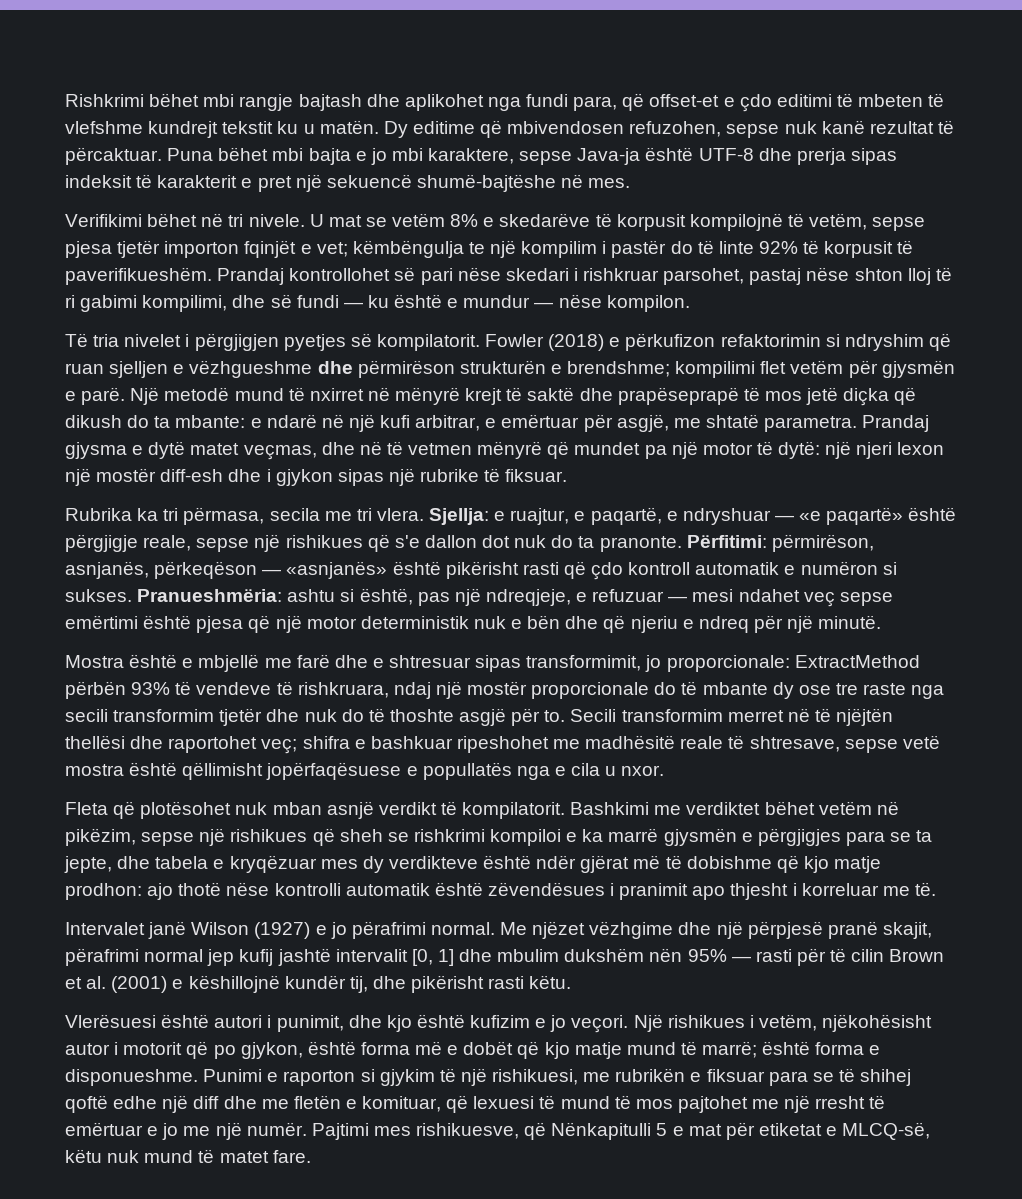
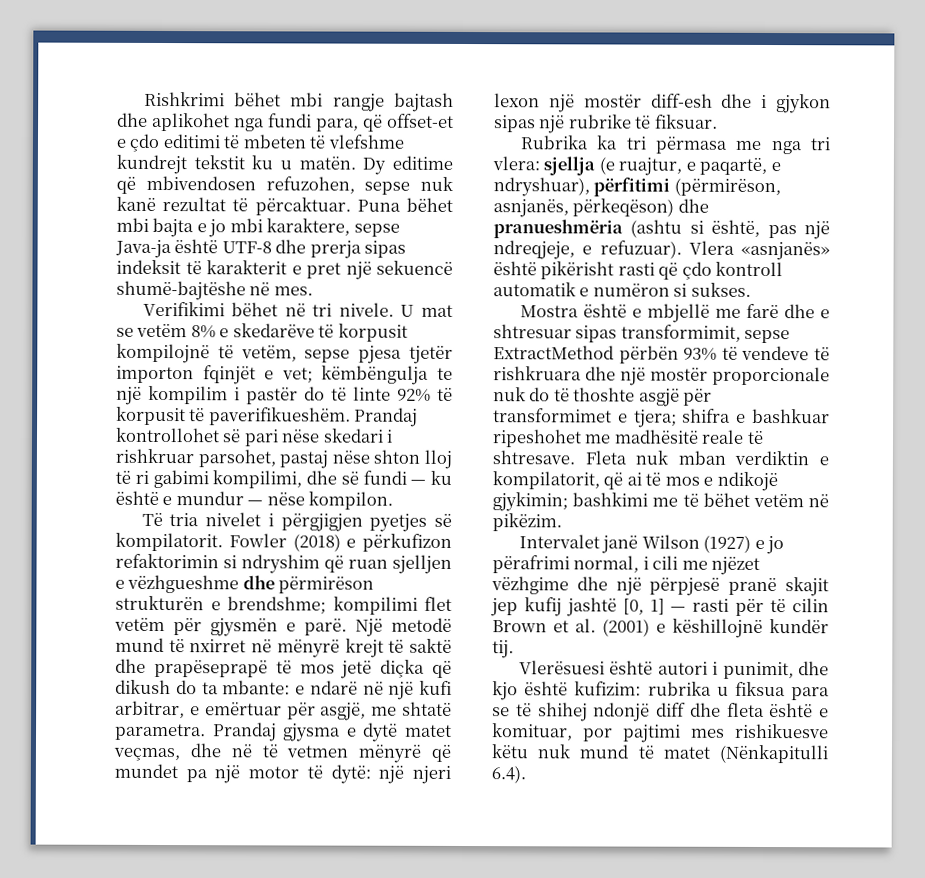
[183,507,957,525] [65,534,874,552] [65,561,282,579] përmasa, secila me tri vlera. Sjellja: e ruajtur, e paqartë, e ndryshuar — «e paqartë» është përgjigje reale, sepse një rishikues që s'e dallon dot nuk do ta pranonte. Përfitimi: përmirëson, asnjanës, përkeqëson — -> [654,136,831,155] [492,156,781,176] [493,177,781,197] [493,198,709,218] [493,219,830,240] [493,240,735,260] përmasa me nga tri vlera: sjellja (e ruajtur, e paqartë, e ndryshuar), përfitimi (përmirëson, asnjanës, përkeqëson) dhe pranueshmëria (ashtu si është, pas një ndreqjeje, e refuzuar). Vlera
[137,588,893,607] [65,615,882,633] Pranueshmëria: ashtu si është, pas një ndreqjeje, e refuzuar — mesi ndahet veç sepse emërtimi është pjesa që një motor deterministik nuk e bën dhe që njeriu e ndreq për një minutë. -> (751, 289) none
[645,655,790,672] jo proporcionale: -> [744,329,791,344] sepse
[297,682,431,699] rishkruara, ndaj -> [493,366,616,381] rishkruara dhe
[654,681,945,699] [65,708,300,726] do të mbante dy ose tre raste nga secili transformim tjetër dhe -> (830, 376) none
[544,708,894,726] [65,735,298,754] to. Secili transformim merret në të njëjtën thellësi dhe raportohet veç; -> [493,408,677,428] transformimet e tjera;
[749,735,940,753] [65,762,665,780] [65,801,899,819] [65,828,933,846] [64,855,882,873] [65,882,936,900] shtresave, sepse vetë mostra është qëllimisht jopërfaqësuese e popullatës nga e cila u nxor. // Fleta që plotësohet nuk mban asnjë verdikt të kompilatorit. Bashkimi me verdiktet bëhet vetëm në pikëzim, sepse një rishikues që sheh se rishkrimi kompiloi e ka marrë gjysmën e përgjigjes para se ta jepte, dhe tabela e kryqëzuar mes dy verdikteve është ndër gjërat më të dobishme që kjo matje prodhon: ajo thotë nëse kontrolli automatik është zëvendësues i pranimit apo thjesht i korreluar me të. -> [492,450,829,466] [492,471,778,492] [492,492,829,512] [492,513,562,532] shtresave. Fleta nuk mban verdiktin e kompilatorit, që ai të mos e ndikojë gjykimin; bashkimi me të bëhet vetëm në pikëzim.
[430,922,528,935] normal. Me -> [573,555,708,573] normal, i cili me
[882,922,932,939] [65,948,204,966] skajit, përafrimi normal -> [785,577,829,597] skajit
[335,949,408,962] intervalit -> (617, 607) none
[459,948,727,962] dhe mbulim dukshëm nën 95% -> (665, 606) none
[349,975,572,993] tij, dhe pikërisht rasti këtu. -> [492,640,514,659] tij.
[470,1014,933,1033] [65,1041,881,1059] [65,1068,912,1086] [65,1095,886,1113] [65,1122,931,1140] kufizim e jo veçori. Një rishikues i vetëm, njëkohësisht autor i motorit që po gjykon, është forma më e dobët që kjo matje mund të marrë; është forma e disponueshme. Punimi e raporton si gjykim të një rishikuesi, me rubrikën e fiksuar para se të shihej qoftë edhe një diff dhe me fletën e komituar, që lexuesi të mund të mos pajtohet me një rresht të emërtuar e jo me një numër. Pajtimi mes rishikuesve, që Nënkapitulli 5 e mat për etiketat e MLCQ-së, -> [574,681,830,701] [492,702,829,722] [492,723,829,743] kufizim: rubrika u fiksua para se të shihej ndonjë diff dhe fleta është e komituar, por pajtimi mes rishikuesve
[272,1150,311,1163] fare. -> [719,744,828,764] [491,765,526,784] (Nënkapitulli 6.4).

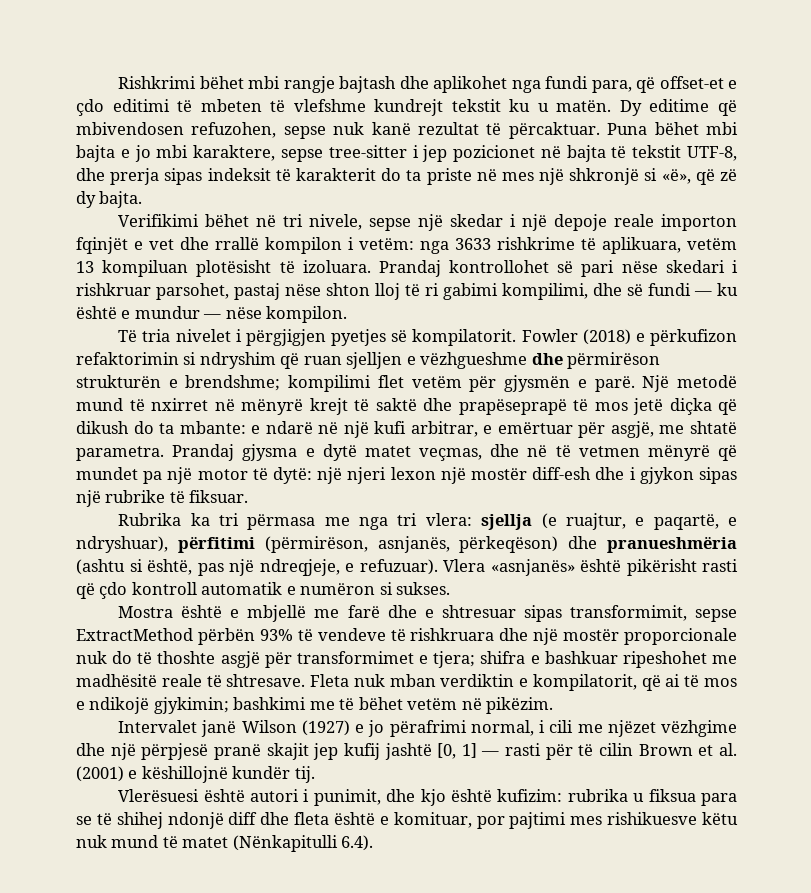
[115,239,272,259] Java-ja është UTF-8 -> [328,145,738,162] tree-sitter i jep pozicionet në bajta të tekstit UTF-8,
[291,260,453,280] [116,280,313,301] [142,301,453,317] [116,323,408,342] [116,343,454,364] [116,365,453,385] [116,385,453,405] [116,406,351,426] e pret një sekuencë shumë-bajtëshe në mes. // Verifikimi bëhet në tri nivele. U mat se vetëm 8% e skedarëve të korpusit kompilojnë të vetëm, sepse pjesa tjetër importon fqinjët e vet; këmbëngulja te një kompilim i pastër do të linte 92% të korpusit të paverifikueshëm. -> [381,168,737,185] [76,191,143,208] [118,214,737,231] [76,237,737,254] [76,260,371,277] do ta priste në mes një shkronjë si «ë», që zë dy bajta. // Verifikimi bëhet në tri nivele, sepse një skedar i një depoje reale importon fqinjët e vet dhe rrallë kompilon i vetëm: nga 3633 rishkrime të aplikuara, vetëm 13 kompiluan plotësisht të izoluara.

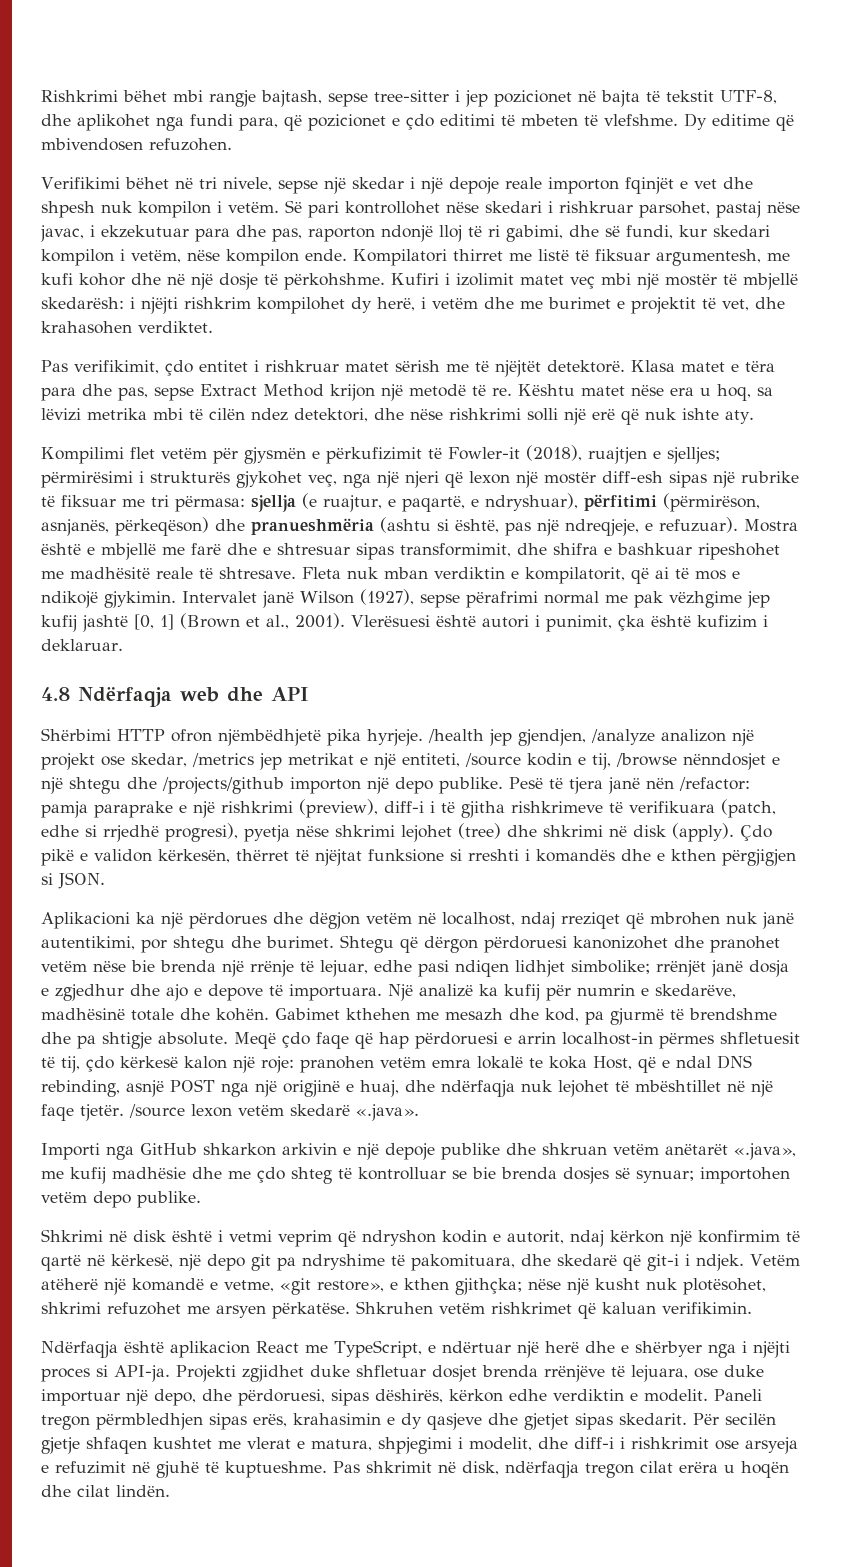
[339,76,737,93] [76,99,738,116] [76,122,738,139] [76,145,276,162] bajtash dhe aplikohet nga fundi para, që offset-et e çdo editimi të mbeten të vlefshme kundrejt tekstit ku u matën. Dy editime që mbivendosen refuzohen, sepse nuk kanë rezultat të përcaktuar. Puna bëhet mbi bajta e jo mbi karaktere, -> [261,90,322,107] bajtash,
[110,168,737,185] [76,191,143,208] prerja sipas indeksit të karakterit do ta priste në mes një shkronjë si «ë», që zë dy bajta. -> [77,113,794,131] [41,138,232,151] aplikohet nga fundi para, që pozicionet e çdo editimi të mbeten të vlefshme. Dy editime që mbivendosen refuzohen.
[215,237,737,254] [76,260,615,277] rrallë kompilon i vetëm: nga 3633 rishkrime të aplikuara, vetëm 13 kompiluan plotësisht të izoluara. Prandaj kontrollohet së pari -> [41,200,440,218] shpesh nuk kompilon i vetëm. Së pari kontrollohet
[326,283,738,300] [76,306,348,323] [118,329,737,346] [76,352,661,369] [76,375,372,392] shton lloj të ri gabimi kompilimi, dhe së fundi — ku është e mundur — nëse kompilon. // Të tria nivelet i përgjigjen pyetjes së kompilatorit. Fowler (2018) e përkufizon refaktorimin si ndryshim që ruan sjelljen e vëzhgueshme dhe përmirëson strukturën e brendshme; kompilimi -> [40,225,770,242] [41,249,790,266] [41,273,798,290] [41,297,785,314] [41,321,213,334] [41,360,775,377] [41,384,773,401] [41,408,754,425] [41,447,124,464] javac, i ekzekutuar para dhe pas, raporton ndonjë lloj të ri gabimi, dhe së fundi, kur skedari kompilon i vetëm, nëse kompilon ende. Kompilatori thirret me listë të fiksuar argumentesh, me kufi kohor dhe në një dosje të përkohshme. Kufiri i izolimit matet veç mbi një mostër të mbjellë skedarësh: i njëjti rishkrim kompilohet dy herë, i vetëm dhe me burimet e projektit të vet, dhe krahasohen verdiktet. // Pas verifikimit, çdo entitet i rishkruar matet sërish me të njëjtët detektorë. Klasa matet e tëra para dhe pas, sepse Extract Method krijon një metodë të re. Kështu matet nëse era u hoq, sa lëvizi metrika mbi të cilën ndez detektori, dhe nëse rishkrimi solli një erë që nuk ishte aty. // Kompilimi
[594,375,738,392] [76,398,737,415] [76,421,737,438] [76,444,737,461] [76,467,313,484] parë. Një metodë mund të nxirret në mënyrë krejt të saktë dhe prapëseprapë të mos jetë diçka që dikush do ta mbante: e ndarë në një kufi arbitrar, e emërtuar për asgjë, me shtatë parametra. Prandaj gjysma e dytë matet veçmas, dhe në të vetmen mënyrë që mundet pa një motor të dytë: -> [326,445,720,464] [41,471,371,488] përkufizimit të Fowler-it (2018), ruajtjen e sjelljes; përmirësimi i strukturës gjykohet veç, nga
(387, 475) none -> [445,472,463,488] që
[595,467,694,484] dhe i gjykon -> (663, 477) none
[189,490,249,503] [118,513,472,530] fiksuar. // Rubrika ka tri përmasa me nga tri vlera: -> [61,495,245,512] fiksuar me tri përmasa:
[443,559,738,576] [76,582,451,599] Vlera «asnjanës» është pikërisht rasti që çdo kontroll automatik e numëron si sukses. // -> (738, 525) none
[695,609,737,622] [76,628,737,645] [76,651,476,668] sepse ExtractMethod përbën 93% të vendeve të rishkruara dhe një mostër proporcionale nuk do të thoshte asgjë për transformimet e tjera; -> [517,543,547,555] dhe
[153,697,554,714] [118,720,737,737] [76,743,309,760] gjykimin; bashkimi me të bëhet vetëm në pikëzim. // Intervalet janë Wilson (1927) e jo përafrimi normal, i cili me njëzet vëzhgime dhe një përpjesë pranë skajit -> [104,589,742,608] gjykimin. Intervalet janë Wilson (1927), sepse përafrimi normal me pak vëzhgime
[481,743,737,760] [76,766,315,783] — rasti për të cilin Brown et al. (2001) e këshillojnë kundër tij. // -> [180,613,345,629] (Brown et al., 2001).
[386,789,737,806] [76,812,738,829] [76,835,374,852] dhe kjo është kufizim: rubrika u fiksua para se të shihej ndonjë diff dhe fleta është e komituar, por pajtimi mes rishikuesve këtu nuk mund të matet (Nënkapitulli 6.4). -> [618,615,768,631] [41,639,123,651] [41,687,309,707] [41,728,754,746] [41,753,780,770] [41,777,750,794] [41,799,776,818] [41,823,772,842] [41,849,796,866] [41,872,105,889] [41,912,794,929] [41,935,780,953] [41,960,789,977] [41,984,736,1001] [41,1008,777,1025] [41,1032,800,1049] [41,1055,752,1073] [41,1079,773,1097] [41,1104,419,1121] [41,1143,796,1160] [41,1167,790,1184] [41,1191,201,1208] [41,1229,800,1247] [41,1254,800,1271] [41,1278,766,1295] [41,1301,752,1319] [41,1340,790,1358] [41,1365,764,1382] [41,1389,762,1406] [41,1413,776,1430] [41,1437,798,1454] [41,1461,789,1478] [41,1485,170,1497] çka është kufizim i deklaruar. // 4.8 Ndërfaqja web dhe API // Shërbimi HTTP ofron njëmbëdhjetë pika hyrjeje. /health jep gjendjen, /analyze analizon një projekt ose skedar, /metrics jep metrikat e një entiteti, /source kodin e tij, /browse nënndosjet e një shtegu dhe /projects/github importon një depo publike. Pesë të tjera janë nën /refactor: pamja paraprake e një rishkrimi (preview), diff-i i të gjitha rishkrimeve të verifikuara (patch, edhe si rrjedhë progresi), pyetja nëse shkrimi lejohet (tree) dhe shkrimi në disk (apply). Çdo pikë e validon kërkesën, thërret të njëjtat funksione si rreshti i komandës dhe e kthen përgjigjen si JSON. // Aplikacioni ka një përdorues dhe dëgjon vetëm në localhost, ndaj rreziqet që mbrohen nuk janë autentikimi, por shtegu dhe burimet. Shtegu që dërgon përdoruesi kanonizohet dhe pranohet vetëm nëse bie brenda një rrënje të lejuar, edhe pasi ndiqen lidhjet simbolike; rrënjët janë dosja e zgjedhur dhe ajo e depove të importuara. Një analizë ka kufij për numrin e skedarëve, madhësinë totale dhe kohën. Gabimet kthehen me mesazh dhe kod, pa gjurmë të brendshme dhe pa shtigje absolute. Meqë çdo faqe që hap përdoruesi e arrin localhost-in përmes shfletuesit të tij, çdo kërkesë kalon një roje: pranohen vetëm emra lokalë te koka Host, që e ndal DNS rebinding, asnjë POST nga një origjinë e huaj, dhe ndërfaqja nuk lejohet të mbështillet në një faqe tjetër. /source lexon vetëm skedarë «.java». // Importi nga GitHub shkarkon arkivin e një depoje publike dhe shkruan vetëm anëtarët «.java», me kufij madhësie dhe me çdo shteg të kontrolluar se bie brenda dosjes së synuar; importohen vetëm depo publike. // Shkrimi në disk është i vetmi veprim që ndryshon kodin e autorit, ndaj kërkon një konfirmim të qartë në kërkesë, një depo git pa ndryshime të pakomituara, dhe skedarë që git-i i ndjek. Vetëm atëherë një komandë e vetme, «git restore», e kthen gjithçka; nëse një kusht nuk plotësohet, shkrimi refuzohet me arsyen përkatëse. Shkruhen vetëm rishkrimet që kaluan verifikimin. // Ndërfaqja është aplikacion React me TypeScript, e ndërtuar një herë dhe e shërbyer nga i njëjti proces si API-ja. Projekti zgjidhet duke shfletuar dosjet brenda rrënjëve të lejuara, ose duke importuar një depo, dhe përdoruesi, sipas dëshirës, kërkon edhe verdiktin e modelit. Paneli tregon përmbledhjen sipas erës, krahasimin e dy qasjeve dhe gjetjet sipas skedarit. Për secilën gjetje shfaqen kushtet me vlerat e matura, shpjegimi i modelit, dhe diff-i i rishkrimit ose arsyeja e refuzimit në gjuhë të kuptueshme. Pas shkrimit në disk, ndërfaqja tregon cilat erëra u hoqën dhe cilat lindën.

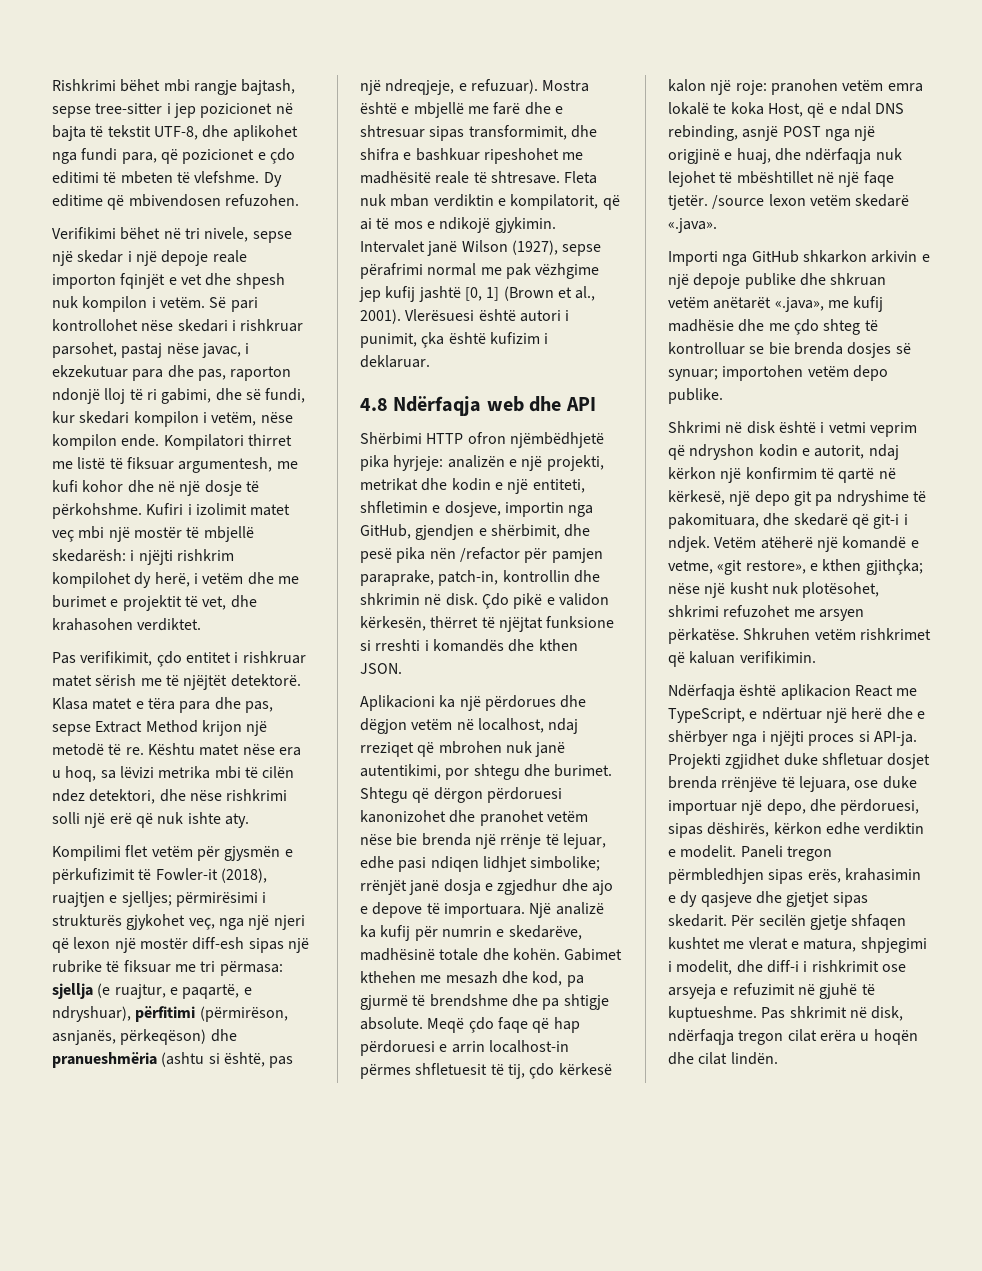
[367,729,754,746] [41,753,780,770] [41,777,750,794] [41,799,776,818] [41,823,734,842] hyrjeje. /health jep gjendjen, /analyze analizon një projekt ose skedar, /metrics jep metrikat e një entiteti, /source kodin e tij, /browse nënndosjet e një shtegu dhe /projects/github importon një depo publike. Pesë të tjera janë nën /refactor: pamja paraprake e një rishkrimi (preview), diff-i i të gjitha rishkrimeve të verifikuara (patch, edhe si rrjedhë progresi), pyetja nëse shkrimi lejohet (tree) dhe shkrimi në disk (apply). -> [393,455,604,471] [360,478,585,494] [360,501,594,517] [360,524,591,540] [360,547,603,563] [360,570,600,586] [360,593,478,606] hyrjeje: analizën e një projekti, metrikat dhe kodin e një entiteti, shfletimin e dosjeve, importin nga GitHub, gjendjen e shërbimit, dhe pesë pika nën /refactor për pamjen paraprake, patch-in, kontrollin dhe shkrimin në disk.
[657,849,796,866] [41,873,53,885] e kthen përgjigjen si -> [538,639,578,651] kthen

